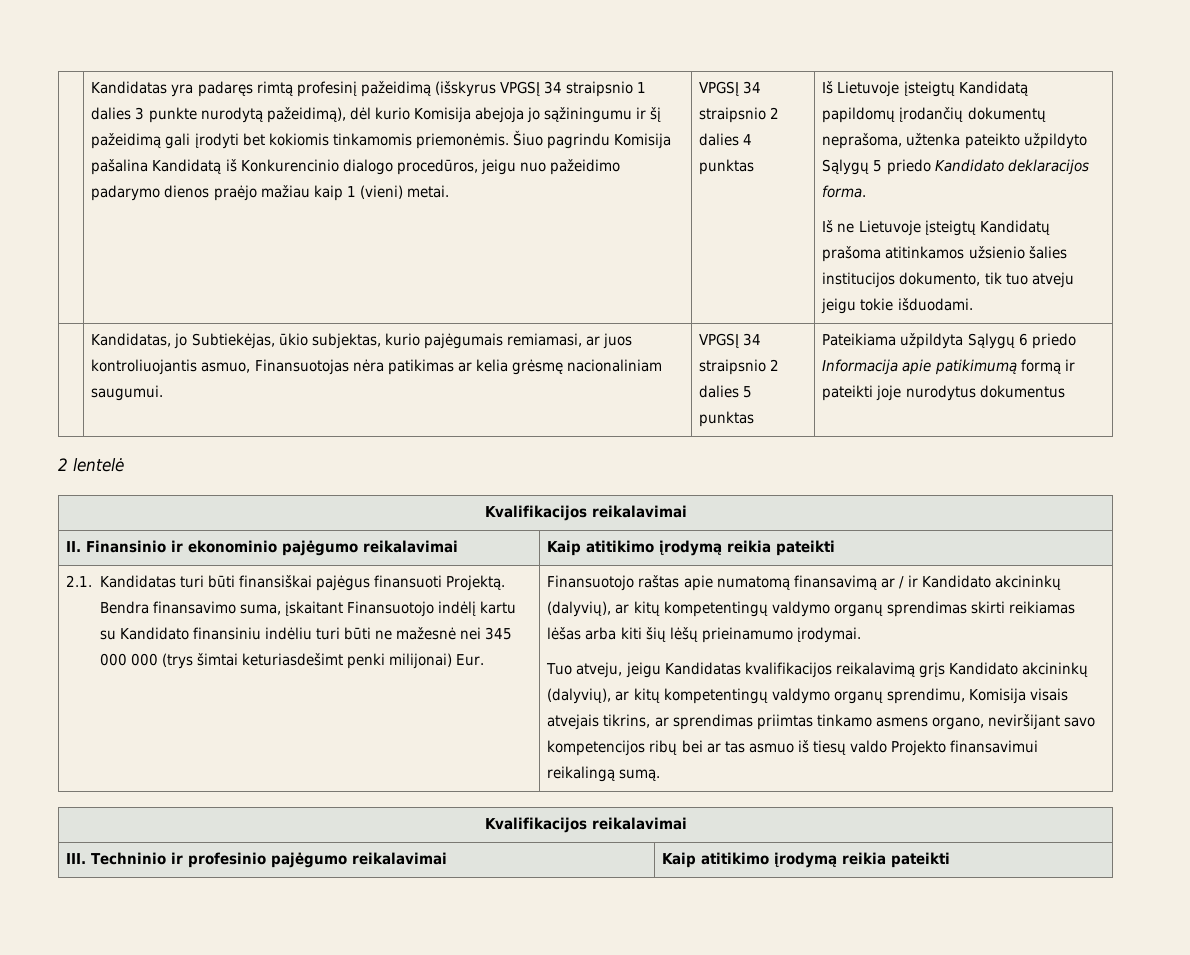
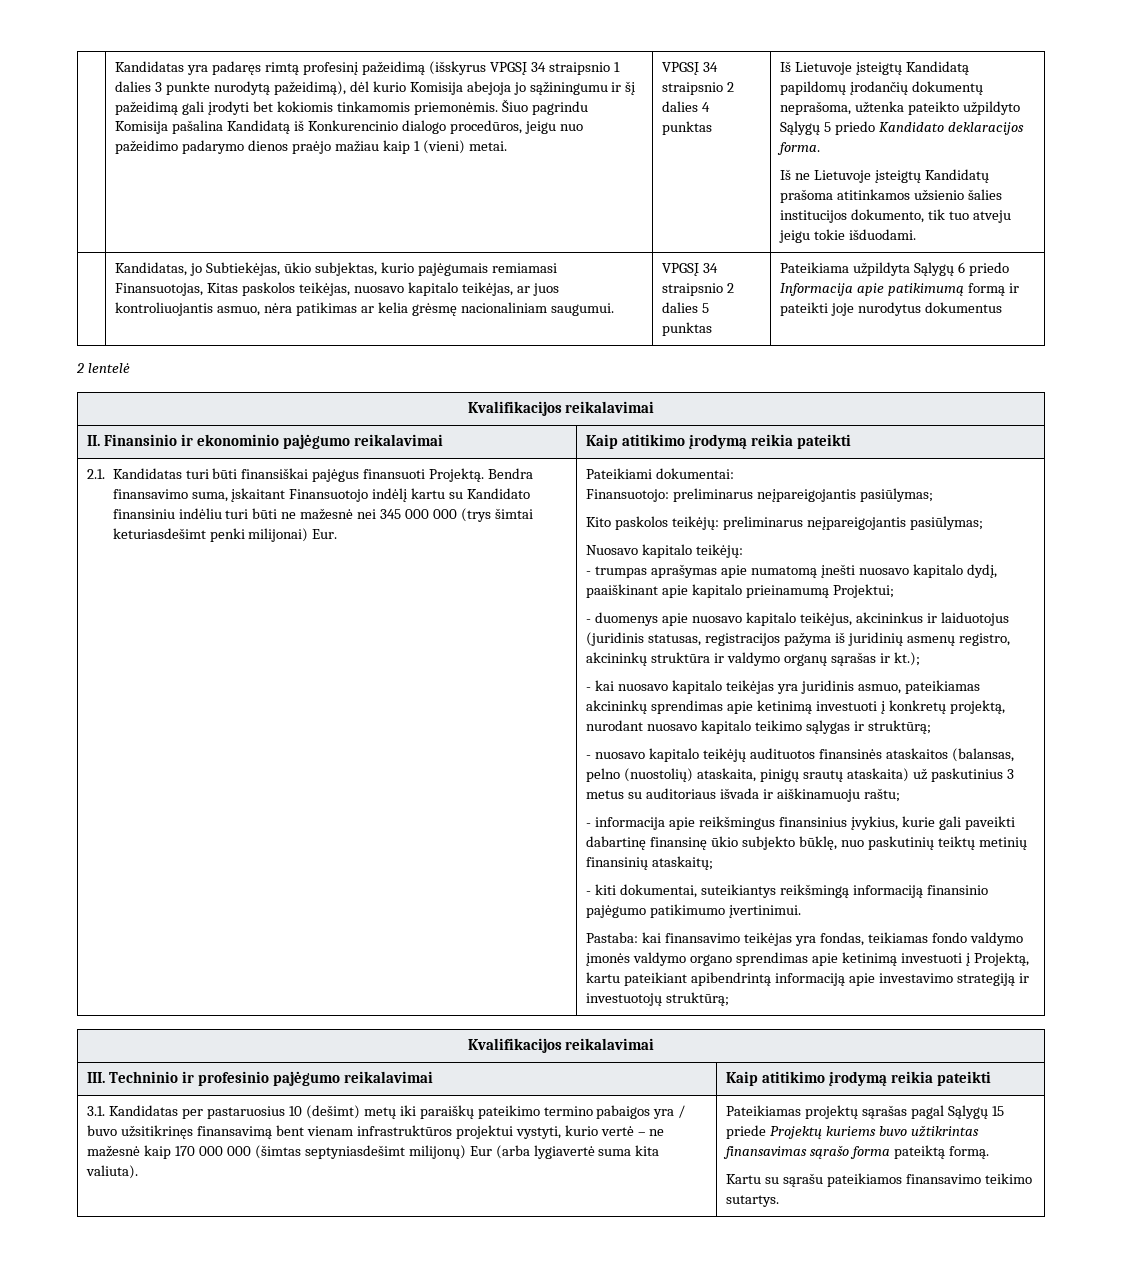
[506,333,582,347] remiamasi, -> [491,263,557,273] [115,282,513,296] remiamasi Finansuotojas, Kitas paskolos teikėjas, nuosavo kapitalo teikėjas,
[254,359,349,375] Finansuotojas -> (261, 311) none
[547,575,1061,591] [547,601,1075,617] [547,627,861,643] [546,662,1088,678] [547,688,1068,704] [547,714,1095,730] [547,740,1038,756] [547,766,661,782] Finansuotojo raštas apie numatomą finansavimą ar / ir Kandidato akcininkų (dalyvių), ar kitų kompetentingų valdymo organų sprendimas skirti reikiamas lėšas arba kiti šių lėšų prieinamumo įrodymai. // Tuo atveju, jeigu Kandidatas kvalifikacijos reikalavimą grįs Kandidato akcininkų (dalyvių), ar kitų kompetentingų valdymo organų sprendimu, Komisija visais atvejais tikrins, ar sprendimas priimtas tinkamo asmens organo, neviršijant savo kompetencijos ribų bei ar tas asmuo iš tiesų valdo Projekto finansavimui reikalingą sumą. -> [586,468,735,479] [586,488,934,502] [586,516,983,530] [586,544,744,558] [586,564,997,578] [586,584,895,598] [586,612,1009,626] [586,632,1010,646] [586,652,920,666] [586,680,980,694] [586,700,1005,714] [586,720,931,734] [586,748,1014,762] [586,768,1014,782] [586,788,900,802] [586,816,1015,830] [586,836,1027,850] [586,856,714,870] [586,884,988,898] [586,904,802,918] [586,932,1023,946] [586,952,1029,966] [586,972,1029,986] [586,992,730,1006] Pateikiami dokumentai: // Finansuotojo: preliminarus neįpareigojantis pasiūlymas; // Kito paskolos teikėjų: preliminarus neįpareigojantis pasiūlymas; // Nuosavo kapitalo teikėjų: // - trumpas aprašymas apie numatomą įnešti nuosavo kapitalo dydį, paaiškinant apie kapitalo prieinamumą Projektui; // - duomenys apie nuosavo kapitalo teikėjus, akcininkus ir laiduotojus (juridinis statusas, registracijos pažyma iš juridinių asmenų registro, akcininkų struktūra ir valdymo organų sąrašas ir kt.); // - kai nuosavo kapitalo teikėjas yra juridinis asmuo, pateikiamas akcininkų sprendimas apie ketinimą investuoti į konkretų projektą, nurodant nuosavo kapitalo teikimo sąlygas ir struktūrą; // - nuosavo kapitalo teikėjų audituotos finansinės ataskaitos (balansas, pelno (nuostolių) ataskaita, pinigų srautų ataskaita) už paskutinius 3 metus su auditoriaus išvada ir aiškinamuoju raštu; // - informacija apie reikšmingus finansinius įvykius, kurie gali paveikti dabartinę finansinę ūkio subjekto būklę, nuo paskutinių teiktų metinių finansinių ataskaitų; // - kiti dokumentai, suteikiantys reikšmingą informaciją finansinio pajėgumo patikimumo įvertinimui. // Pastaba: kai finansavimo teikėjas yra fondas, teikiamas fondo valdymo įmonės valdymo organo sprendimas apie ketinimą investuoti į Projektą, kartu pateikiant apibendrintą informaciją apie investavimo strategiją ir investuotojų struktūrą;
(951, 860) none -> [87,1105,686,1119] [87,1125,665,1139] [87,1145,660,1159] [86,1165,139,1179] [726,1105,1004,1119] [726,1125,980,1139] [723,1145,990,1159] [726,1173,1032,1187] [726,1195,780,1207] // 3.1. Kandidatas per pastaruosius 10 (dešimt) metų iki paraiškų pateikimo termino pabaigos yra / buvo užsitikrinęs finansavimą bent vienam infrastruktūros projektui vystyti, kurio vertė – ne mažesnė kaip 170 000 000 (šimtas septyniasdešimt milijonų) Eur (arba lygiavertė suma kita valiuta). | Pateikiamas projektų sąrašas pagal Sąlygų 15 priede Projektų kuriems buvo užtikrintas finansavimas sąrašo forma pateiktą formą. // Kartu su sąrašu pateikiamos finansavimo teikimo sutartys.

